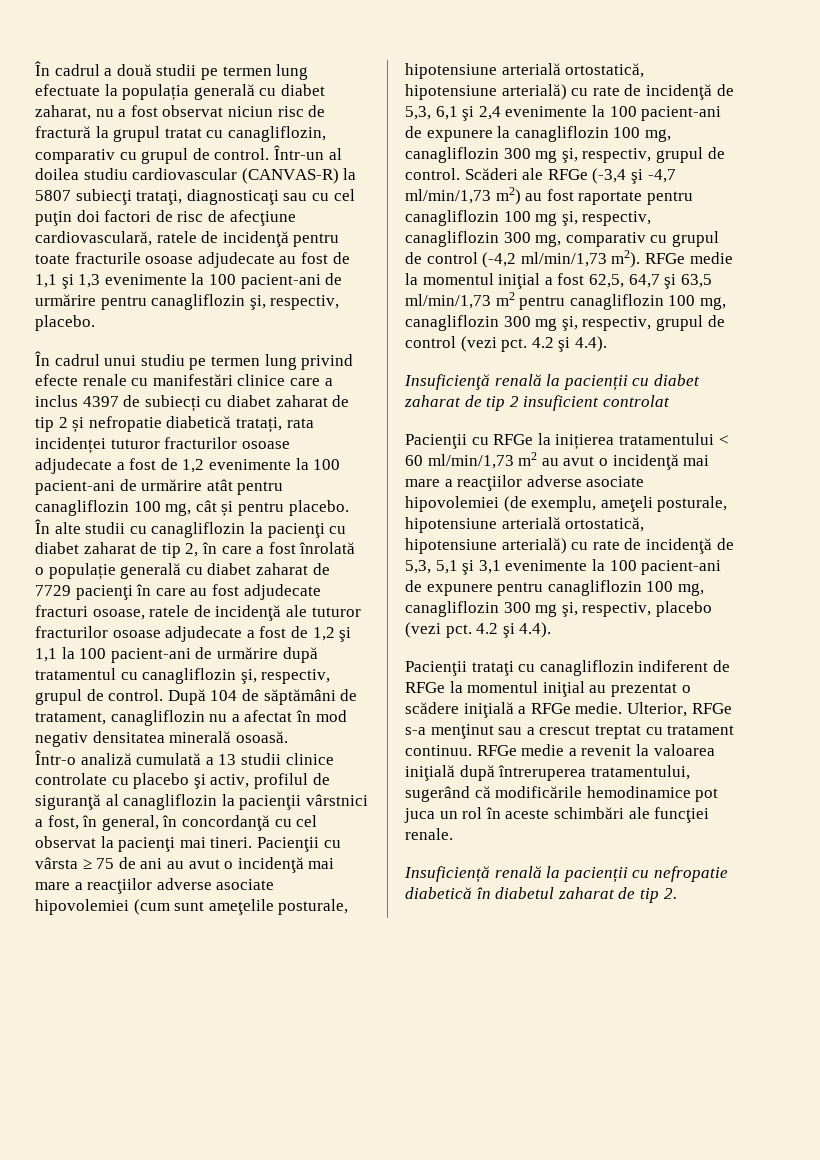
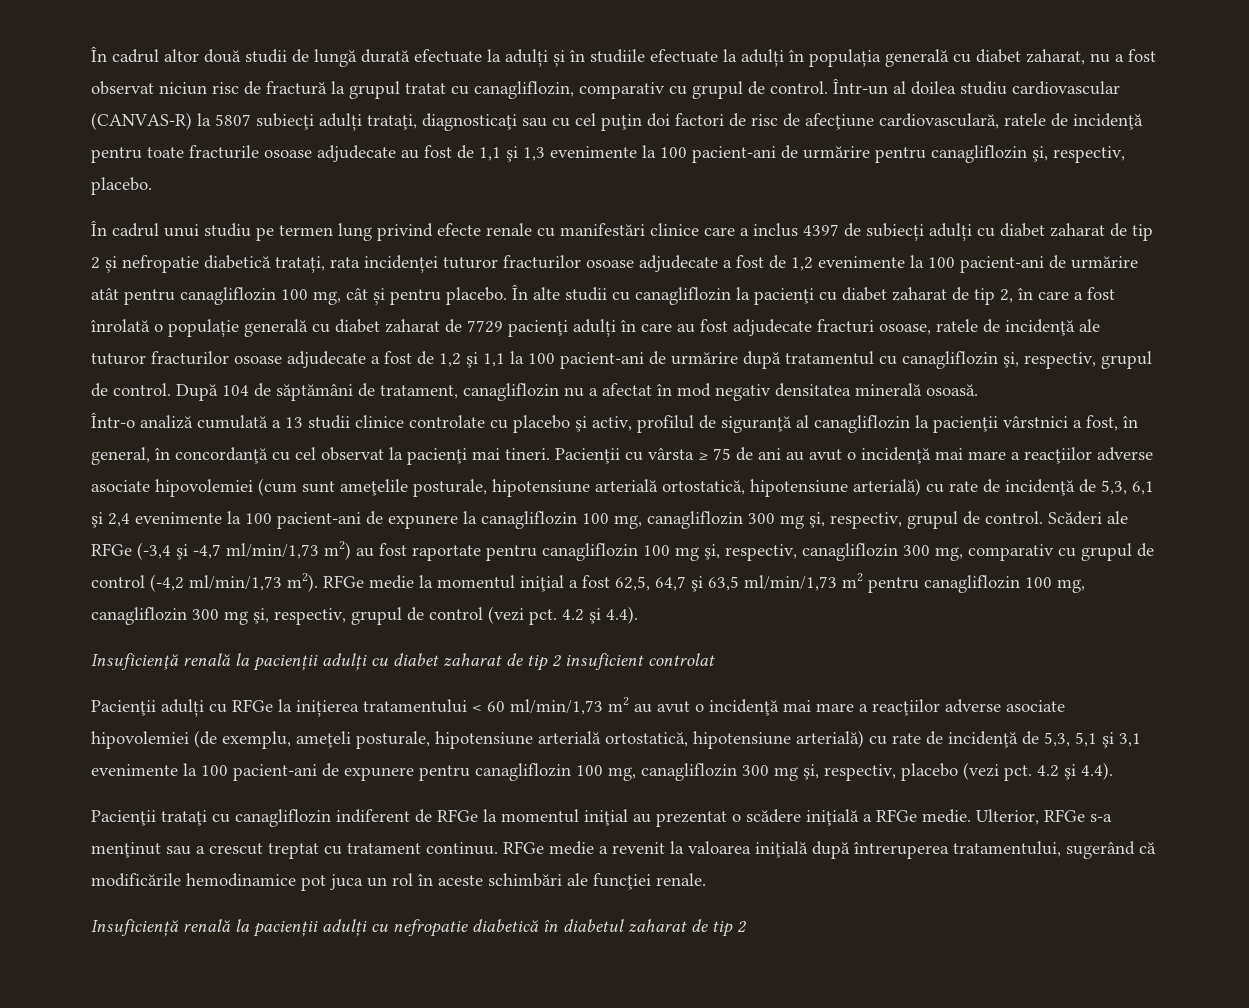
[35,61,113,76] În cadrul a -> [91,46,199,63] În cadrul altor
[200,64,309,80] [35,84,118,96] pe termen lung efectuate la -> [292,49,804,67] de lungă durată efectuate la adulți și în studiile efectuate la adulți în
(132, 197) none -> [319,113,362,131] adulți
(201, 403) none -> [929,223,972,241] adulți
(133, 592) none -> [573,319,616,337] adulți
(628, 383) none -> [322,653,367,671] adulți
(467, 441) none -> [161,699,204,717] adulți
(628, 875) none -> [322,919,367,937] adulți
[663,888,677,899] 2. -> [737,921,747,933] 2

